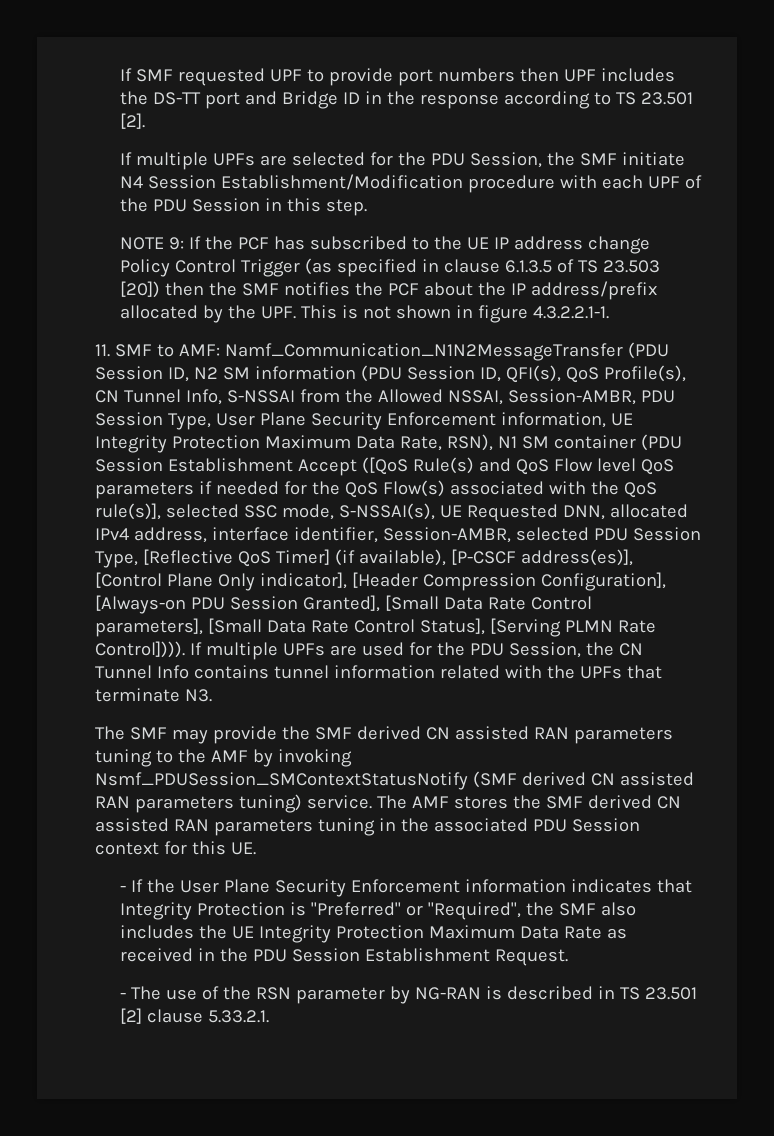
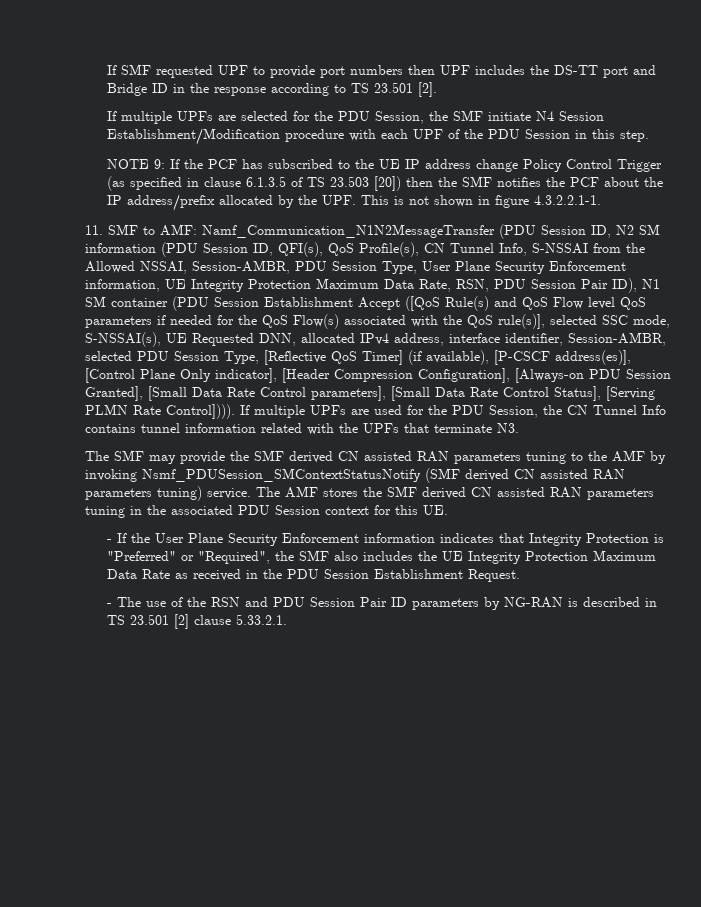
[447,434,494,451] RSN), -> [456,278,638,293] RSN, PDU Session Pair ID),
[296,987,386,1004] parameter -> [244,597,479,610] and PDU Session Pair ID parameters

